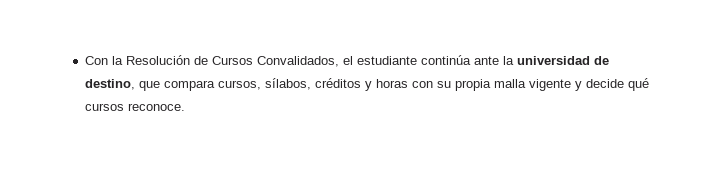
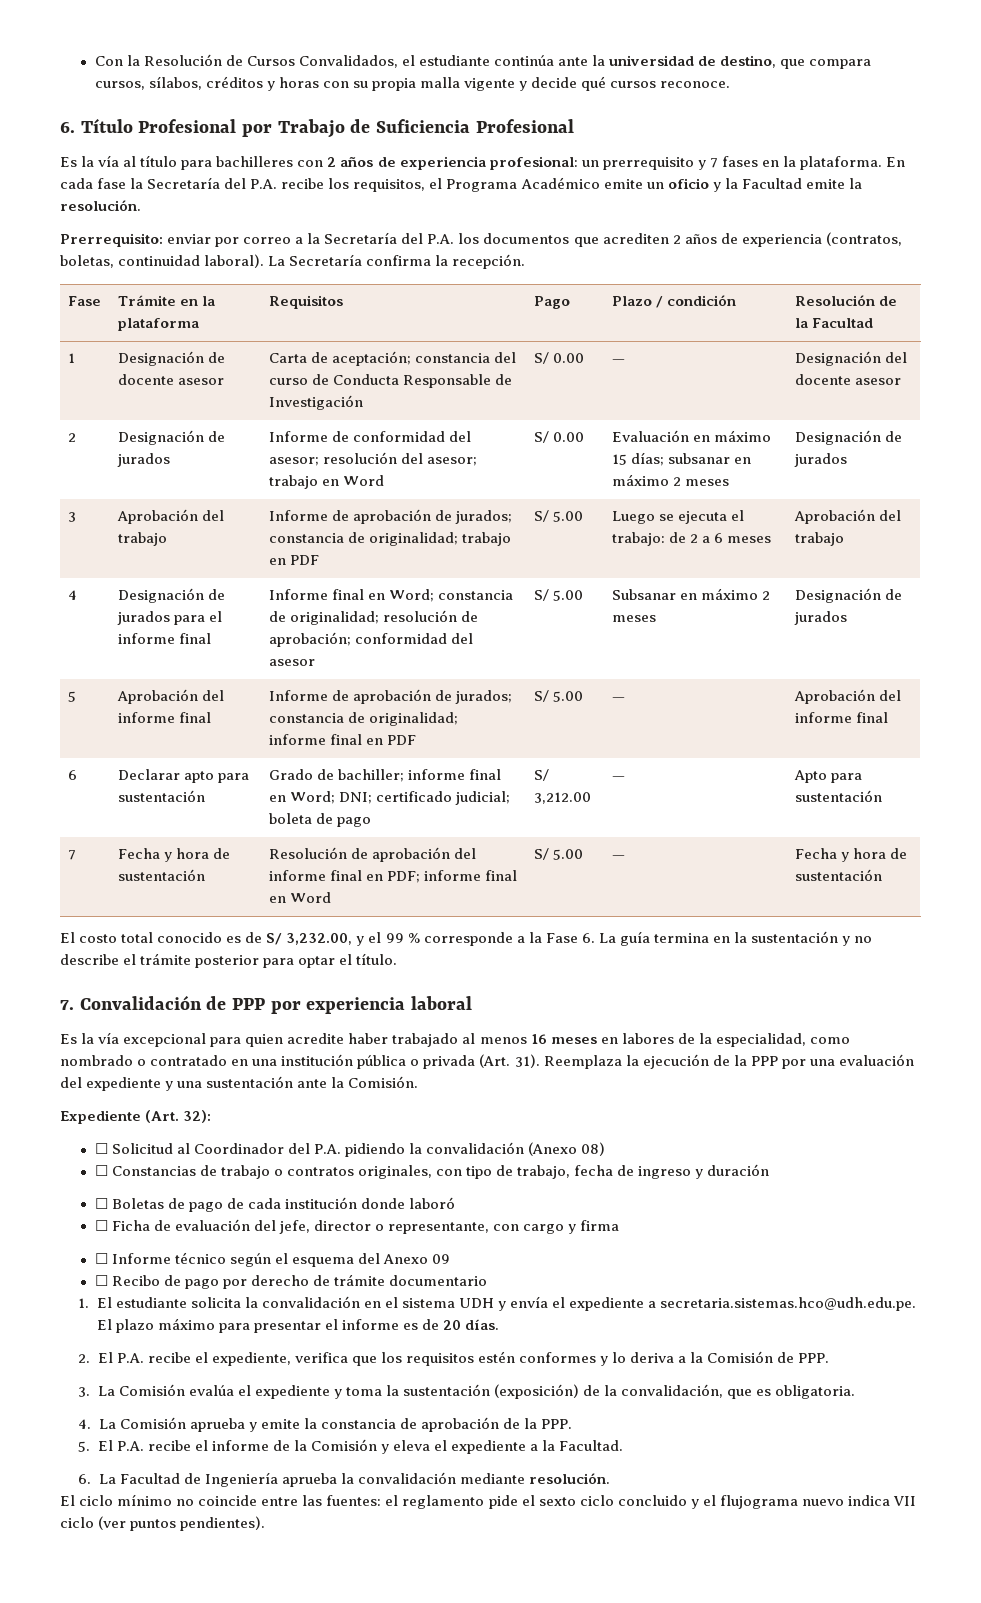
(185, 107) none -> [60,118,574,138] [60,155,906,170] [60,177,862,192] [60,200,141,211] [60,232,902,247] [60,254,526,269] [68,296,102,306] [118,295,216,306] [118,318,200,331] [269,295,344,309] [534,296,571,309] [612,295,737,308] [795,295,898,306] [795,318,874,328] [68,353,76,363] [118,351,226,366] [118,374,225,385] [269,351,517,366] [269,374,513,388] [269,395,364,410] [534,352,585,364] [612,359,626,363] [795,351,908,366] [795,374,902,385] [68,433,77,442] [118,430,226,445] [117,453,171,467] [269,431,472,442] [269,452,478,466] [269,475,385,489] [534,431,585,443] [612,430,772,442] [612,452,752,466] [612,474,730,486] [795,430,903,445] [794,453,848,467] [68,512,77,522] [117,509,225,524] [118,532,168,546] [269,509,513,524] [269,532,512,546] [269,555,320,565] [534,510,584,522] [612,510,745,524] [612,532,772,546] [794,509,902,524] [795,532,845,546] [68,590,78,600] [118,588,226,603] [117,611,223,625] [118,633,212,644] [269,589,514,602] [269,610,479,625] [269,632,474,647] [269,659,316,666] [534,589,584,601] [612,588,771,600] [612,615,657,622] [795,588,903,603] [794,611,848,625] [68,691,77,702] [117,689,225,704] [118,712,212,723] [269,689,513,704] [269,712,459,726] [269,734,417,745] [534,690,584,702] [612,697,626,701] [794,689,902,704] [795,712,889,723] [68,770,78,780] [118,769,250,783] [118,790,206,802] [269,769,502,782] [269,791,511,805] [269,813,372,827] [534,769,550,781] [534,792,592,804] [612,776,626,780] [794,770,863,783] [795,790,883,802] [68,850,77,860] [118,848,231,862] [118,869,206,881] [269,847,477,862] [269,870,518,883] [269,892,332,903] [534,848,584,860] [612,855,626,859] [795,848,908,862] [795,869,883,881] [60,931,873,946] [60,953,398,968] [60,995,473,1014] [60,1032,850,1047] [60,1054,914,1069] [60,1076,419,1091] [60,1110,212,1124] [94,1142,606,1157] [94,1164,770,1179] [94,1197,455,1212] [94,1219,620,1234] [94,1252,450,1267] [94,1274,487,1289] [78,1296,917,1311] [96,1318,500,1333] [78,1351,830,1366] [78,1384,856,1399] [78,1417,573,1432] [78,1439,624,1454] [78,1472,610,1487] [60,1494,916,1509] [60,1516,266,1531] // 6. Título Profesional por Trabajo de Suficiencia Profesional // Es la vía al título para bachilleres con 2 años de experiencia profesional: un prerrequisito y 7 fases en la plataforma. En cada fase la Secretaría del P.A. recibe los requisitos, el Programa Académico emite un oficio y la Facultad emite la resolución. // Prerrequisito: enviar por correo a la Secretaría del P.A. los documentos que acrediten 2 años de experiencia (contratos, boletas, continuidad laboral). La Secretaría confirma la recepción. // Fase | Trámite en la plataforma | Requisitos | Pago | Plazo / condición | Resolución de la Facultad // 1 | Designación de docente asesor | Carta de aceptación; constancia del curso de Conducta Responsable de Investigación | S/ 0.00 | — | Designación del docente asesor // 2 | Designación de jurados | Informe de conformidad del asesor; resolución del asesor; trabajo en Word | S/ 0.00 | Evaluación en máximo 15 días; subsanar en máximo 2 meses | Designación de jurados // 3 | Aprobación del trabajo | Informe de aprobación de jurados; constancia de originalidad; trabajo en PDF | S/ 5.00 | Luego se ejecuta el trabajo: de 2 a 6 meses | Aprobación del trabajo // 4 | Designación de jurados para el informe final | Informe final en Word; constancia de originalidad; resolución de aprobación; conformidad del asesor | S/ 5.00 | Subsanar en máximo 2 meses | Designación de jurados // 5 | Aprobación del informe final | Informe de aprobación de jurados; constancia de originalidad; informe final en PDF | S/ 5.00 | — | Aprobación del informe final // 6 | Declarar apto para sustentación | Grado de bachiller; informe final en Word; DNI; certificado judicial; boleta de pago | S/ 3,212.00 | — | Apto para sustentación // 7 | Fecha y hora de sustentación | Resolución de aprobación del informe final en PDF; informe final en Word | S/ 5.00 | — | Fecha y hora de sustentación // El costo total conocido es de S/ 3,232.00, y el 99 % corresponde a la Fase 6. La guía termina en la sustentación y no describe el trámite posterior para optar el título. // 7. Convalidación de PPP por experiencia laboral // Es la vía excepcional para quien acredite haber trabajado al menos 16 meses en labores de la especialidad, como nombrado o contratado en una institución pública o privada (Art. 31). Reemplaza la ejecución de la PPP por una evaluación del expediente y una sustentación ante la Comisión. // Expediente (Art. 32): // ☐ Solicitud al Coordinador del P.A. pidiendo la convalidación (Anexo 08) // ☐ Constancias de trabajo o contratos originales, con tipo de trabajo, fecha de ingreso y duración // ☐ Boletas de pago de cada institución donde laboró // ☐ Ficha de evaluación del jefe, director o representante, con cargo y firma // ☐ Informe técnico según el esquema del Anexo 09 // ☐ Recibo de pago por derecho de trámite documentario // 1. El estudiante solicita la convalidación en el sistema UDH y envía el expediente a secretaria.sistemas.hco@udh.edu.pe. El plazo máximo para presentar el informe es de 20 días. // 2. El P.A. recibe el expediente, verifica que los requisitos estén conformes y lo deriva a la Comisión de PPP. // 3. La Comisión evalúa el expediente y toma la sustentación (exposición) de la convalidación, que es obligatoria. // 4. La Comisión aprueba y emite la constancia de aprobación de la PPP. // 5. El P.A. recibe el informe de la Comisión y eleva el expediente a la Facultad. // 6. La Facultad de Ingeniería aprueba la convalidación mediante resolución. // El ciclo mínimo no coincide entre las fuentes: el reglamento pide el sexto ciclo concluido y el flujograma nuevo indica VII ciclo (ver puntos pendientes).

